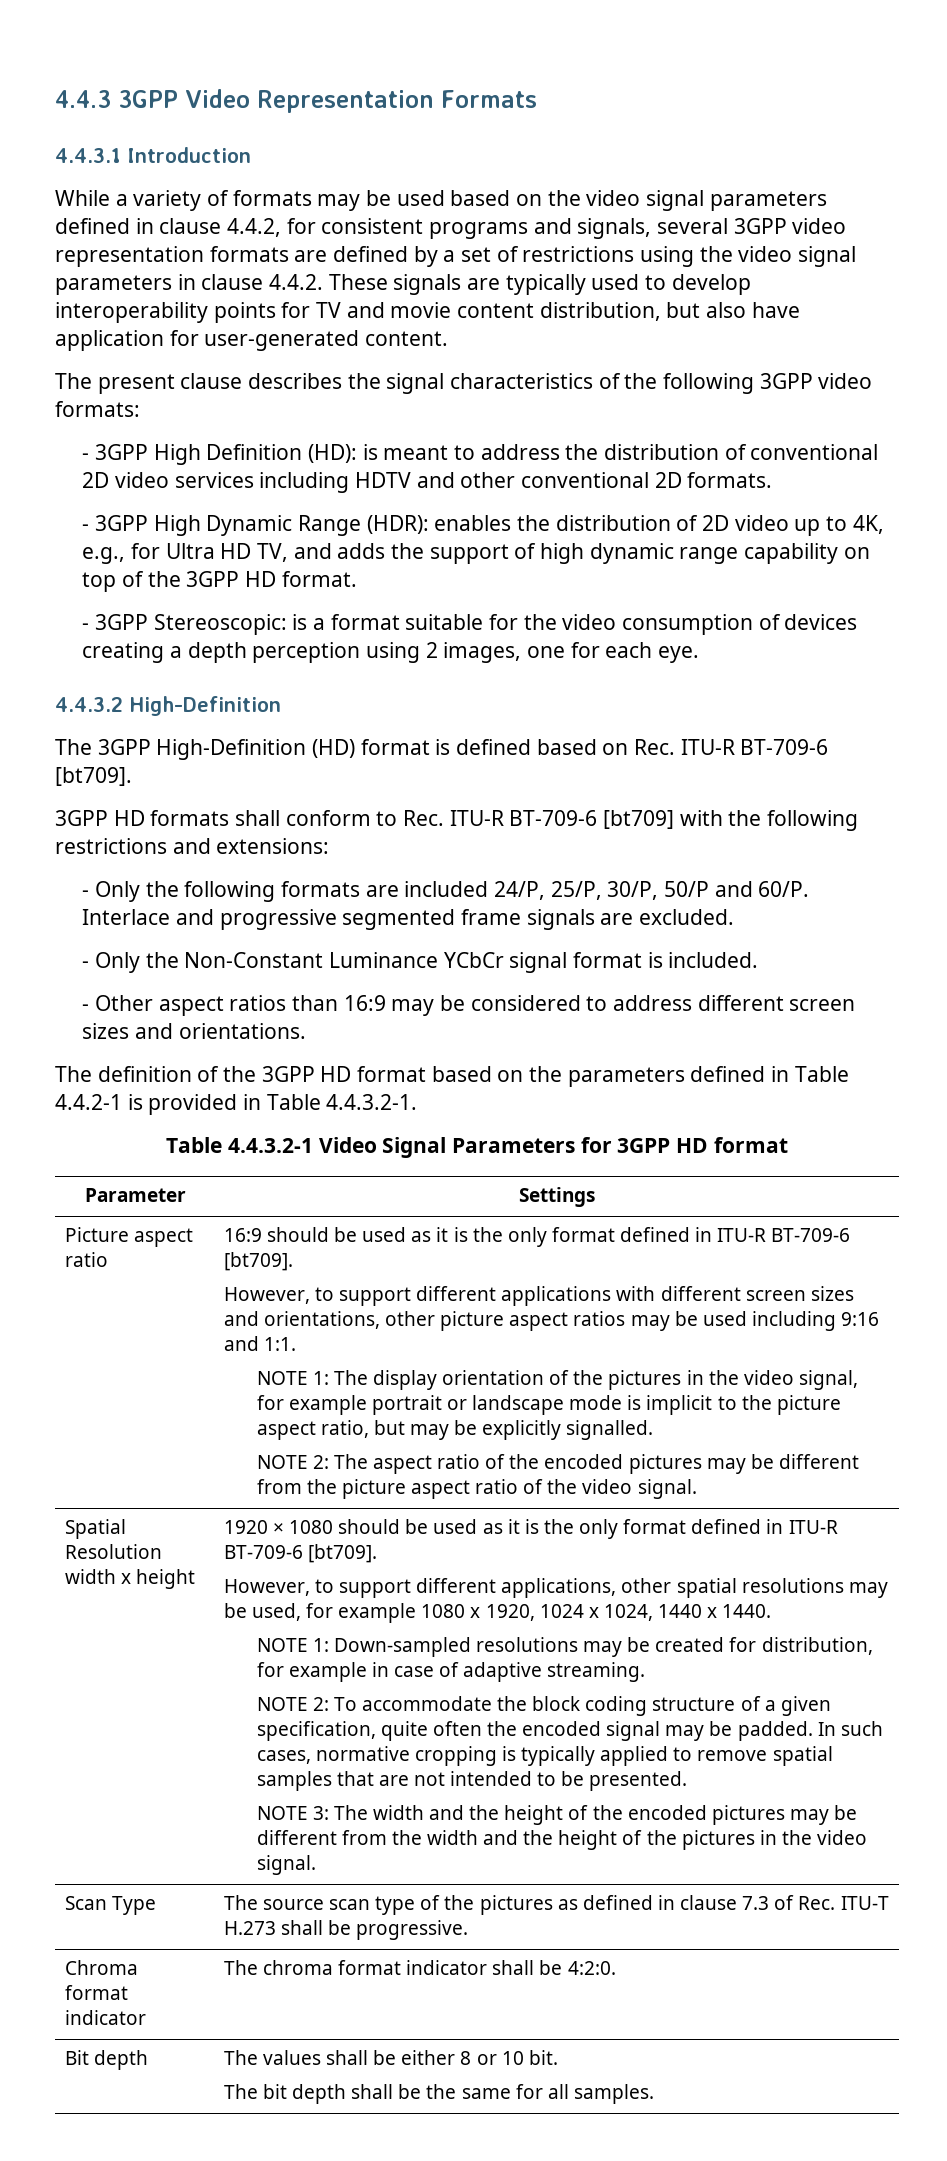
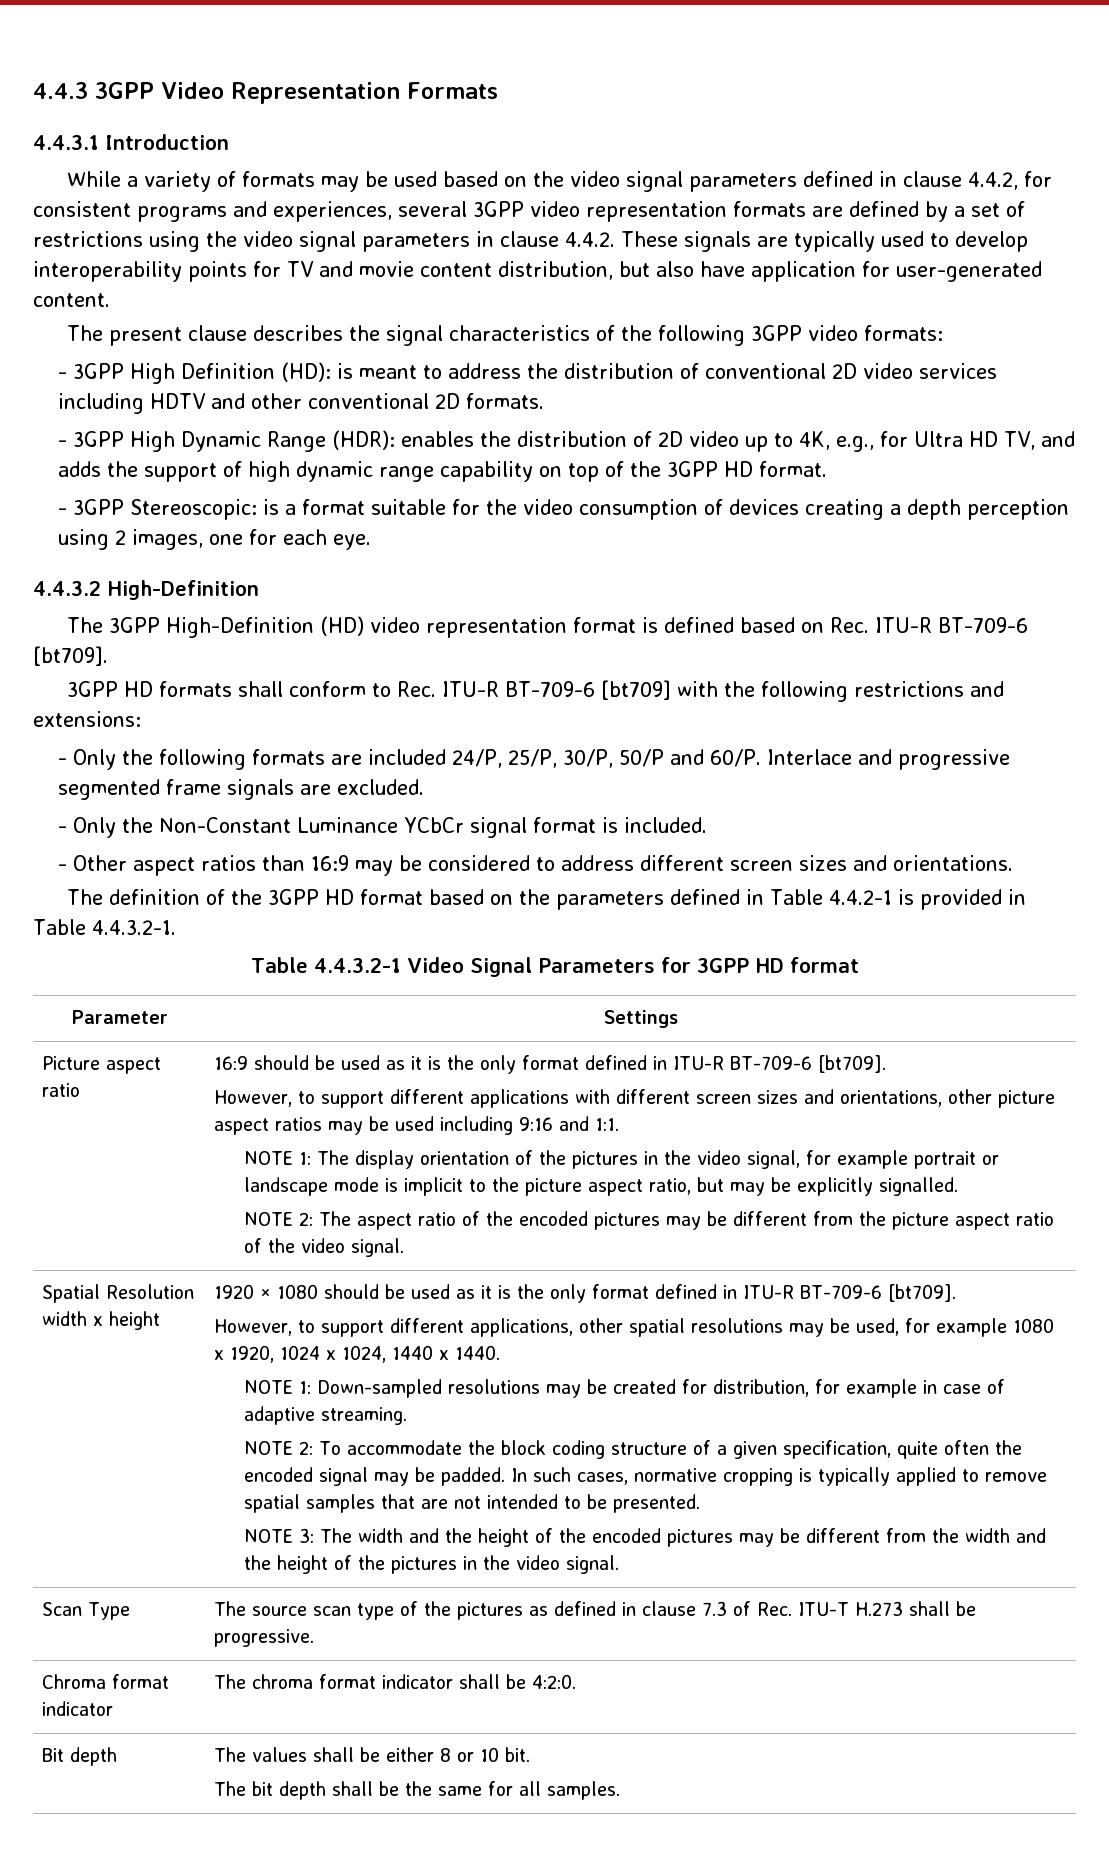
[577,218,652,239] signals, -> [273,201,392,222] experiences,
(356, 748) none -> [370,617,568,638] video representation

